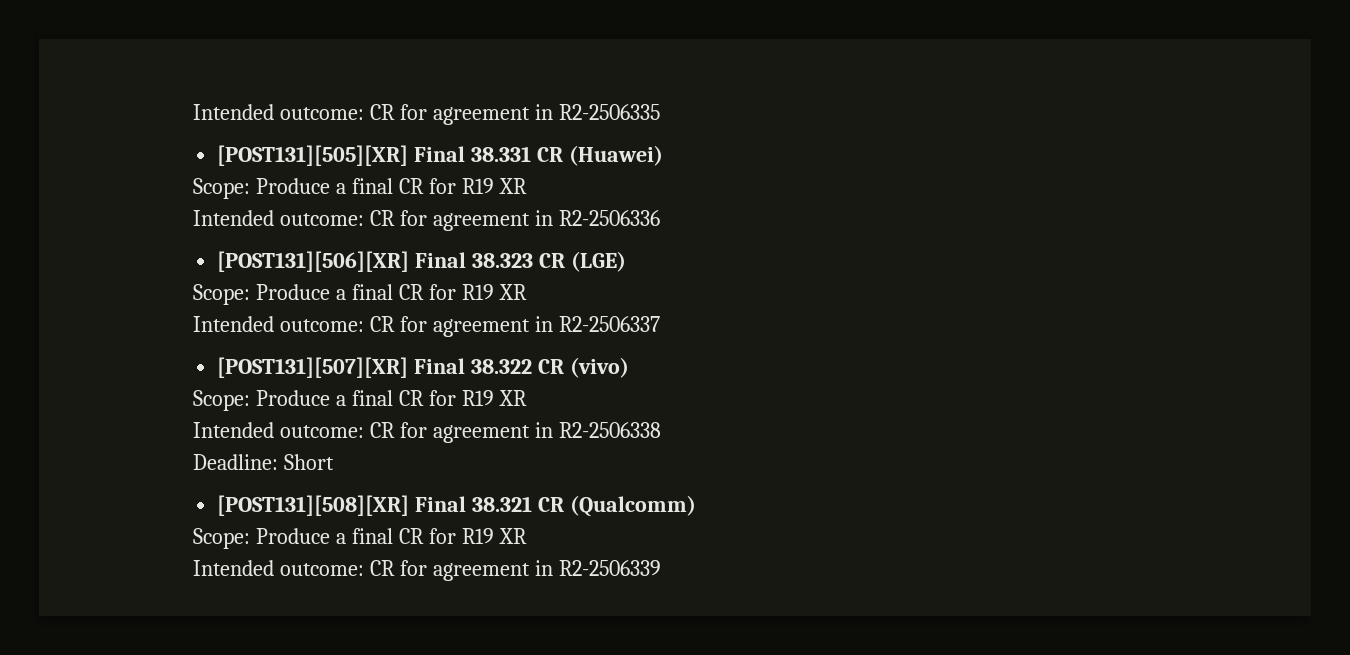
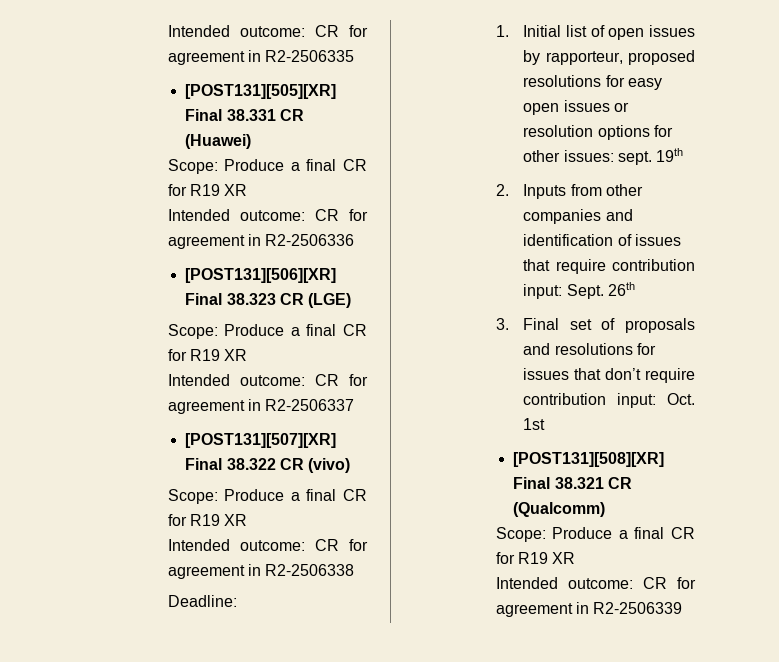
[283,454,334,470] Short -> [495,25,695,40] [523,50,695,65] [523,75,663,90] [523,100,630,115] [523,125,674,140] [523,148,684,165] [495,184,644,199] [523,209,633,224] [523,234,682,246] [523,259,695,274] [523,282,636,299] [495,318,695,333] [523,343,657,355] [523,368,695,383] [523,393,695,408] [523,418,546,430] // 1. Initial list of open issues by rapporteur, proposed resolutions for easy open issues or resolution options for other issues: sept. 19th // 2. Inputs from other companies and identification of issues that require contribution input: Sept. 26th // 3. Final set of proposals and resolutions for issues that don’t require contribution input: Oct. 1st

